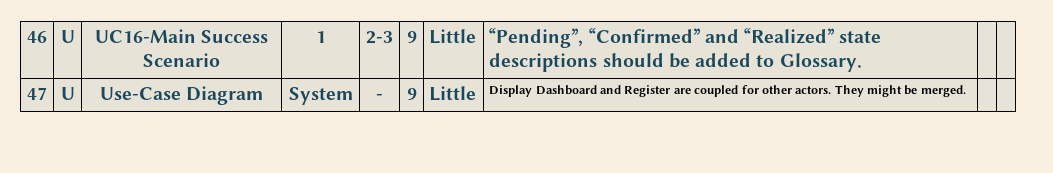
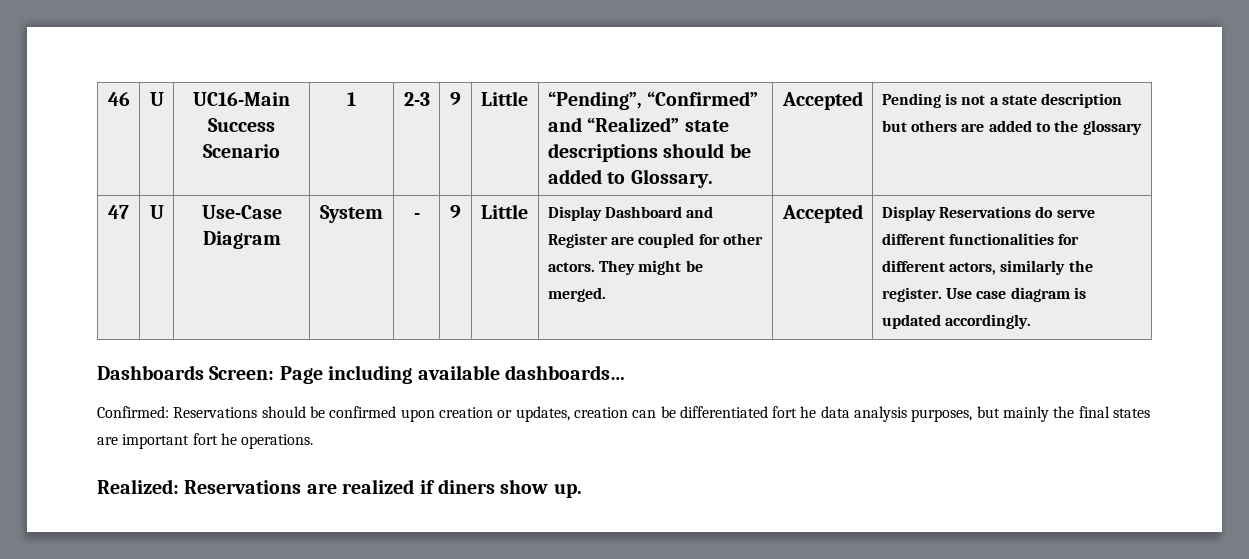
(862, 62) | -> [781,91,863,110] [881,93,1123,108] [881,120,1142,135] Accepted | Pending is not a state description but others are added to the glossary
(966, 91) | -> [781,204,863,223] [881,206,1095,221] [881,233,1080,245] [881,260,1093,275] [881,287,1087,302] [881,314,1032,329] [97,365,625,384] [97,406,1151,422] [97,433,314,449] [97,479,582,498] Accepted | Display Reservations do serve different functionalities for different actors, similarly the register. Use case diagram is updated accordingly. // Dashboards Screen: Page including available dashboards… // Confirmed: Reservations should be confirmed upon creation or updates, creation can be differentiated fort he data analysis purposes, but mainly the final states are important fort he operations. // Realized: Reservations are realized if diners show up.

